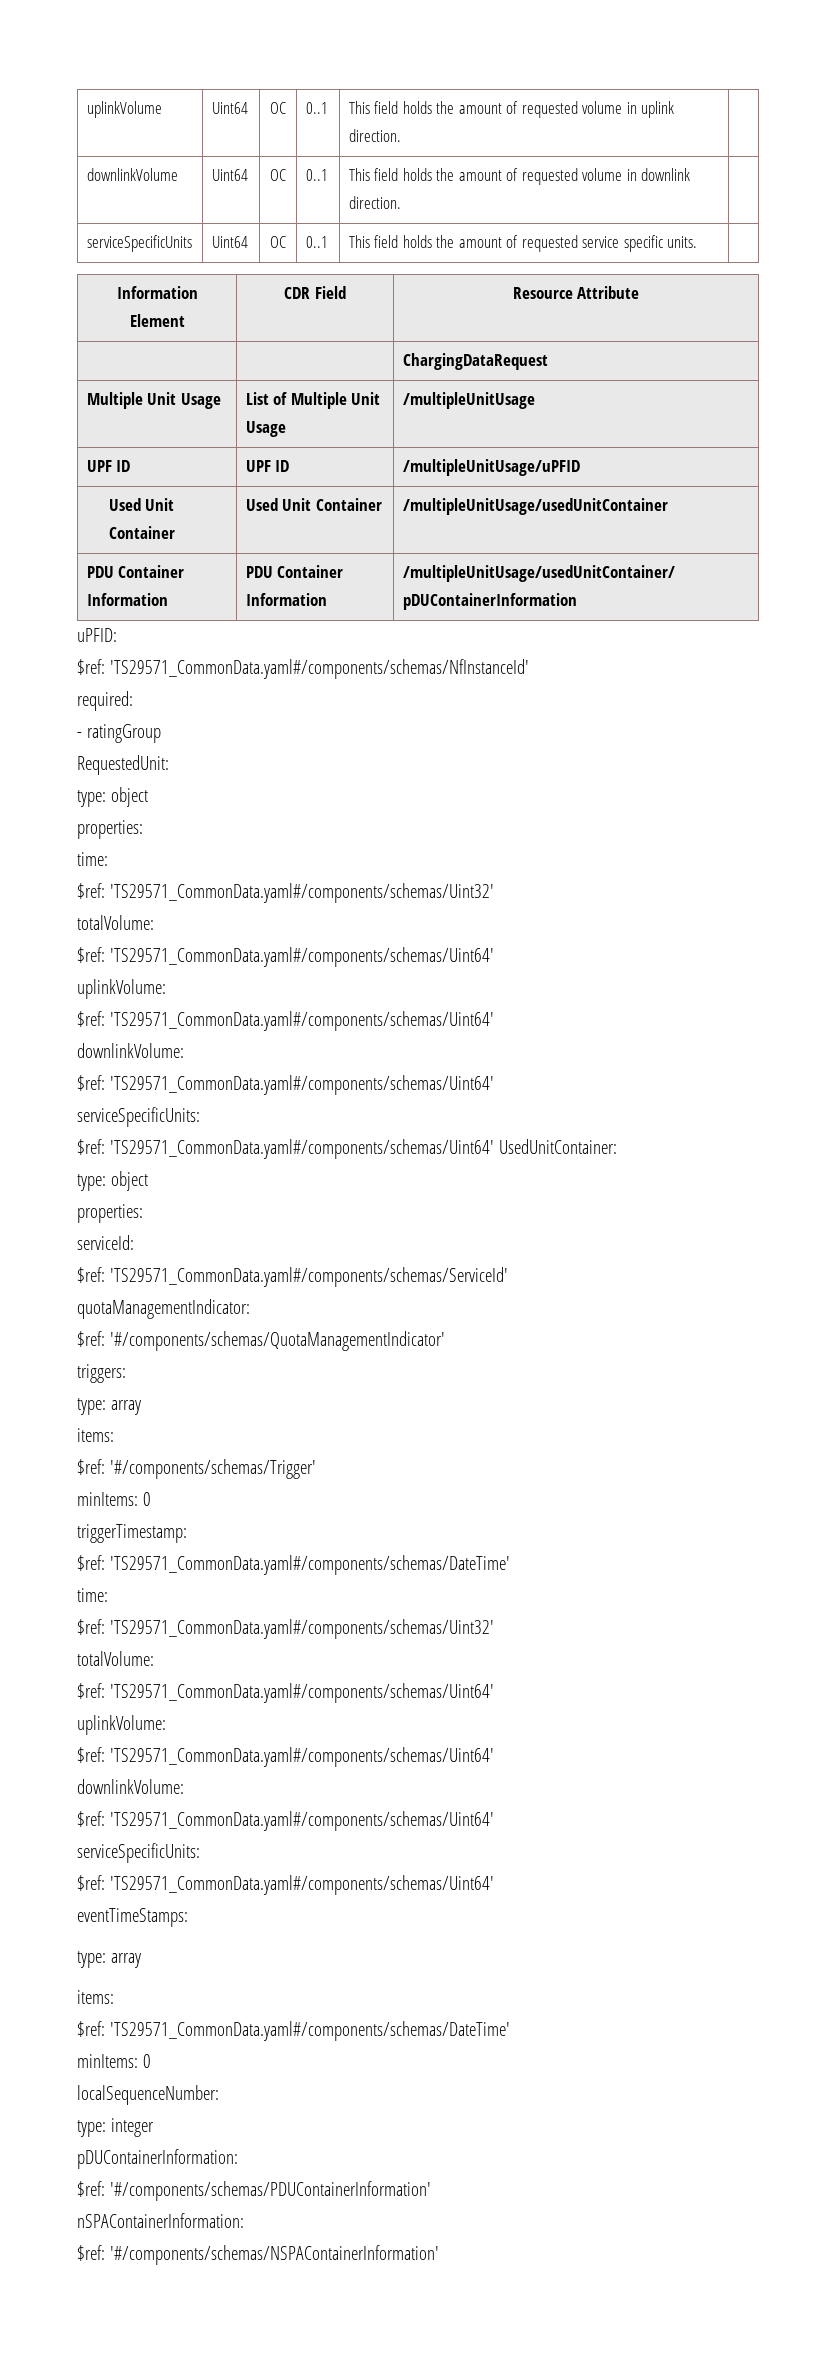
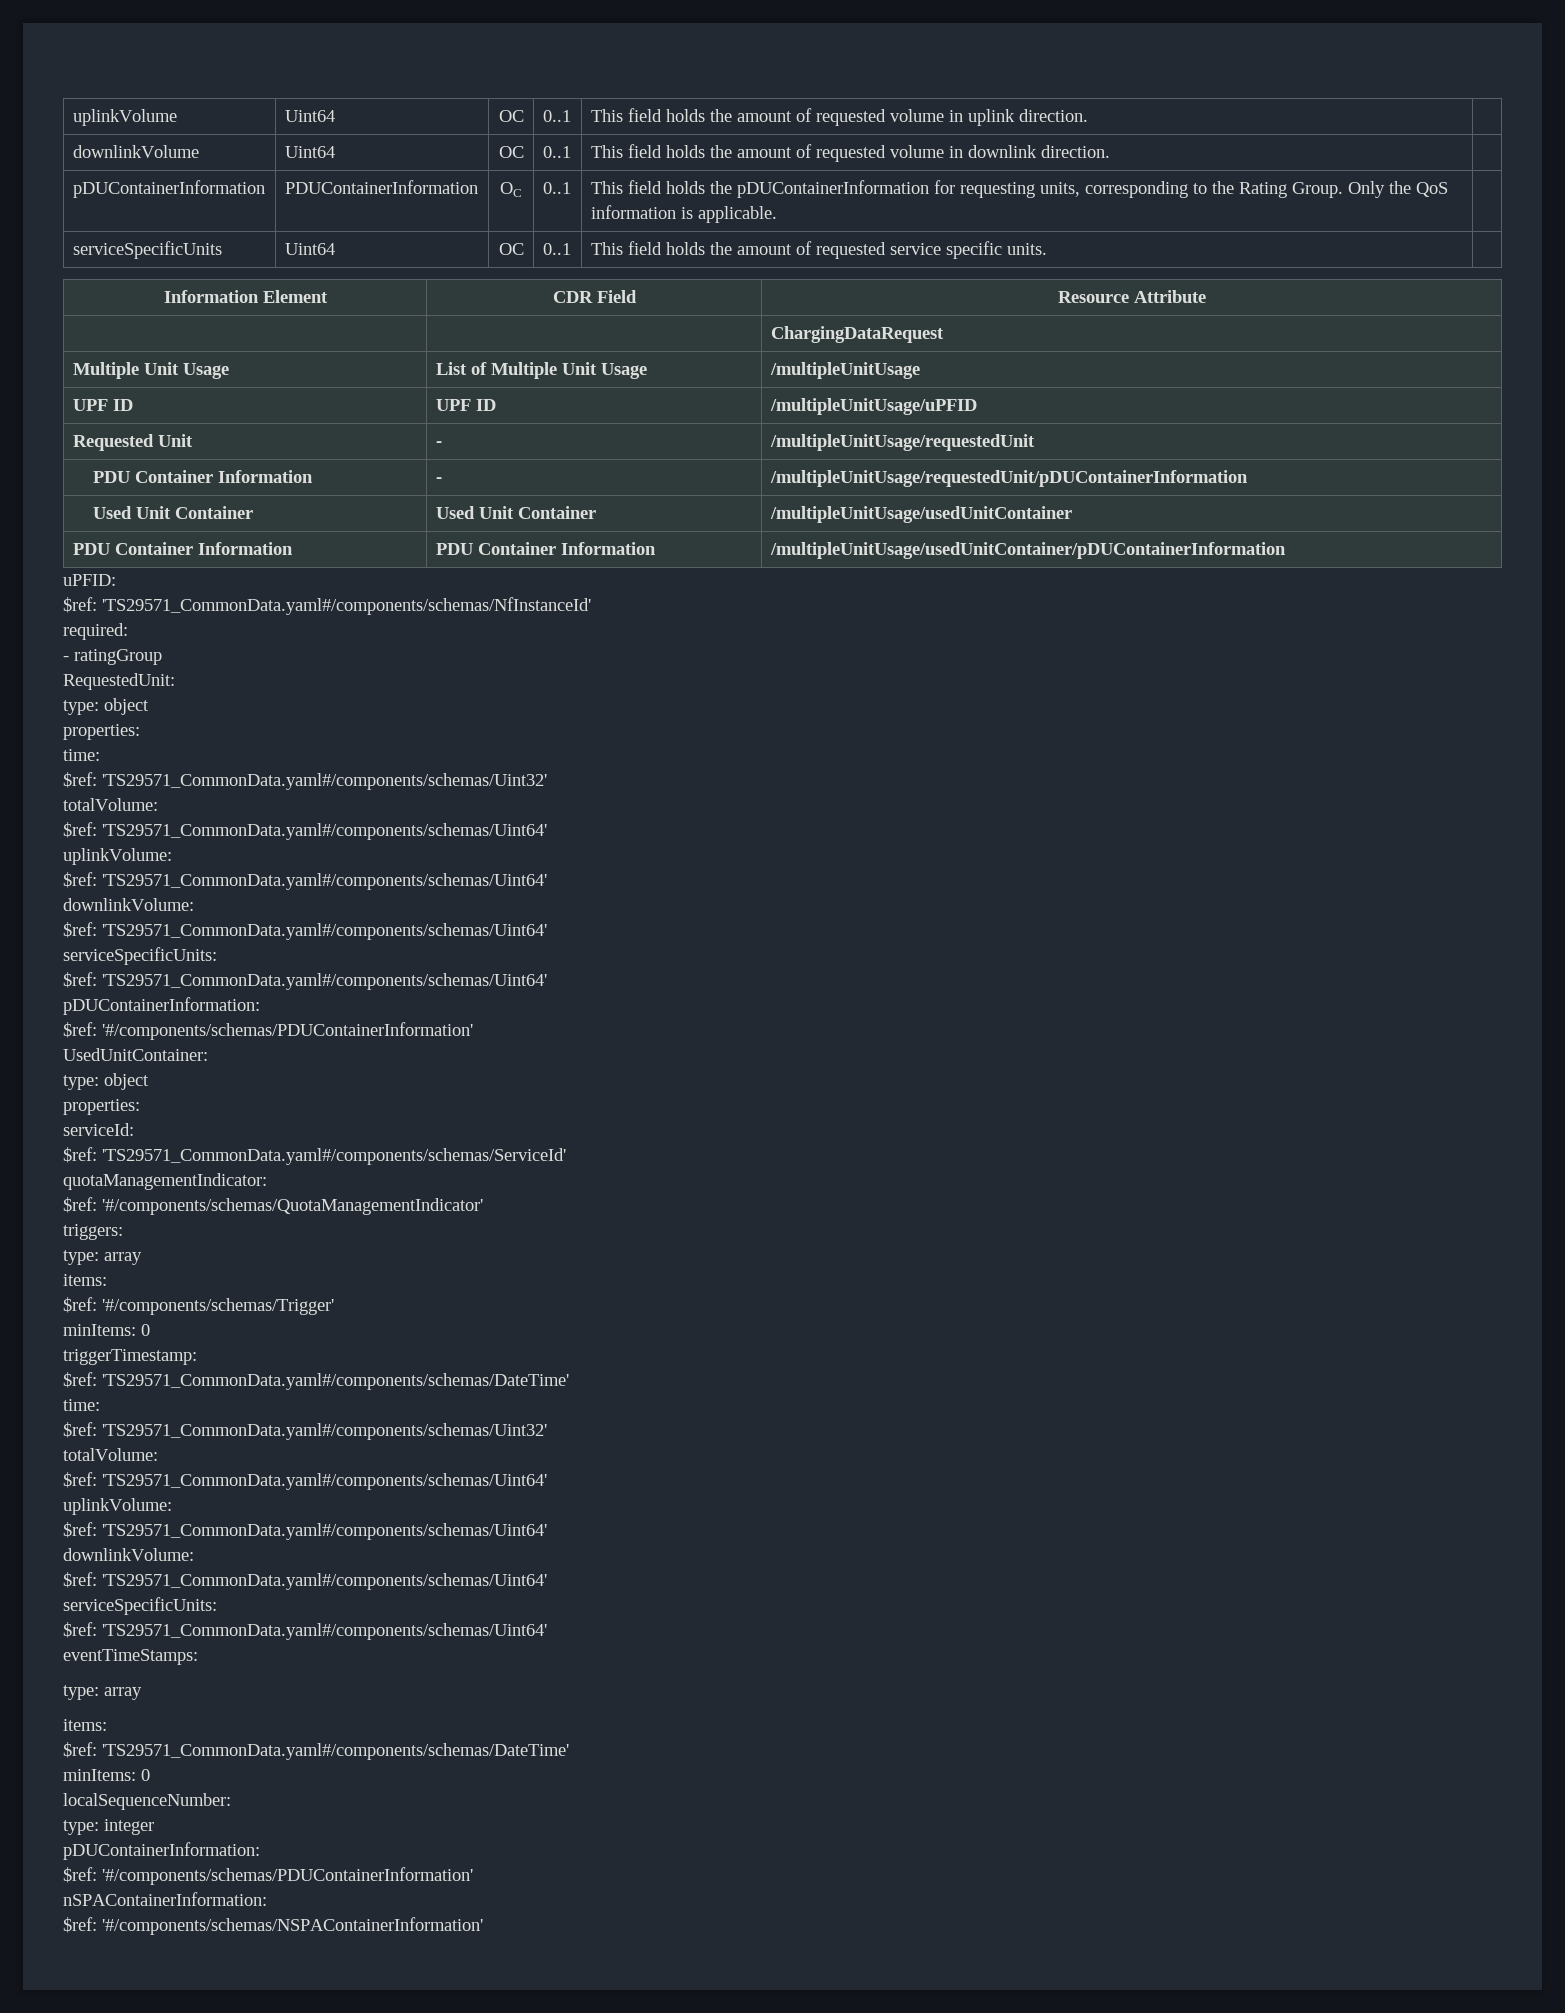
(401, 202) none -> [72,180,265,198] [284,180,478,194] [500,182,522,197] [542,182,571,194] [590,180,1448,198] [590,205,777,223] // pDUContainerInformation | PDUContainerInformation | OC | 0..1 | This field holds the pDUContainerInformation for requesting units, corresponding to the Rating Group. Only the QoS information is applicable. |
(580, 467) none -> [72,434,193,451] [435,441,442,447] [769,434,1035,451] [92,470,313,483] [435,477,442,483] [769,470,1248,487] // Requested Unit | - | /multipleUnitUsage/requestedUnit // PDU Container Information | - | /multipleUnitUsage/requestedUnit/pDUContainerInformation
(494, 1149) none -> [63,997,260,1015] [63,1022,473,1040] // pDUContainerInformation: // $ref: '#/components/schemas/PDUContainerInformation' //

